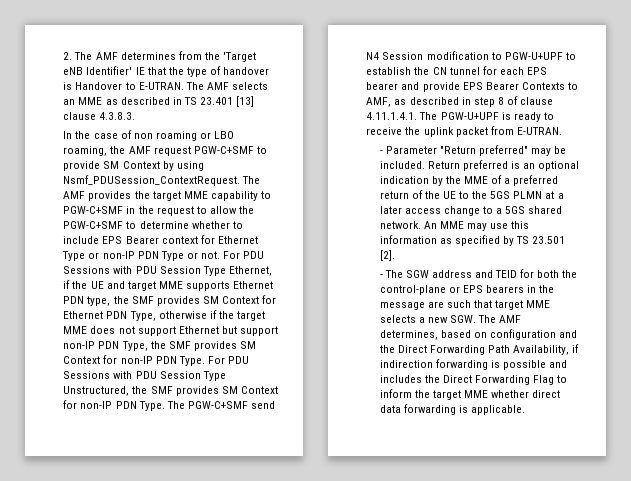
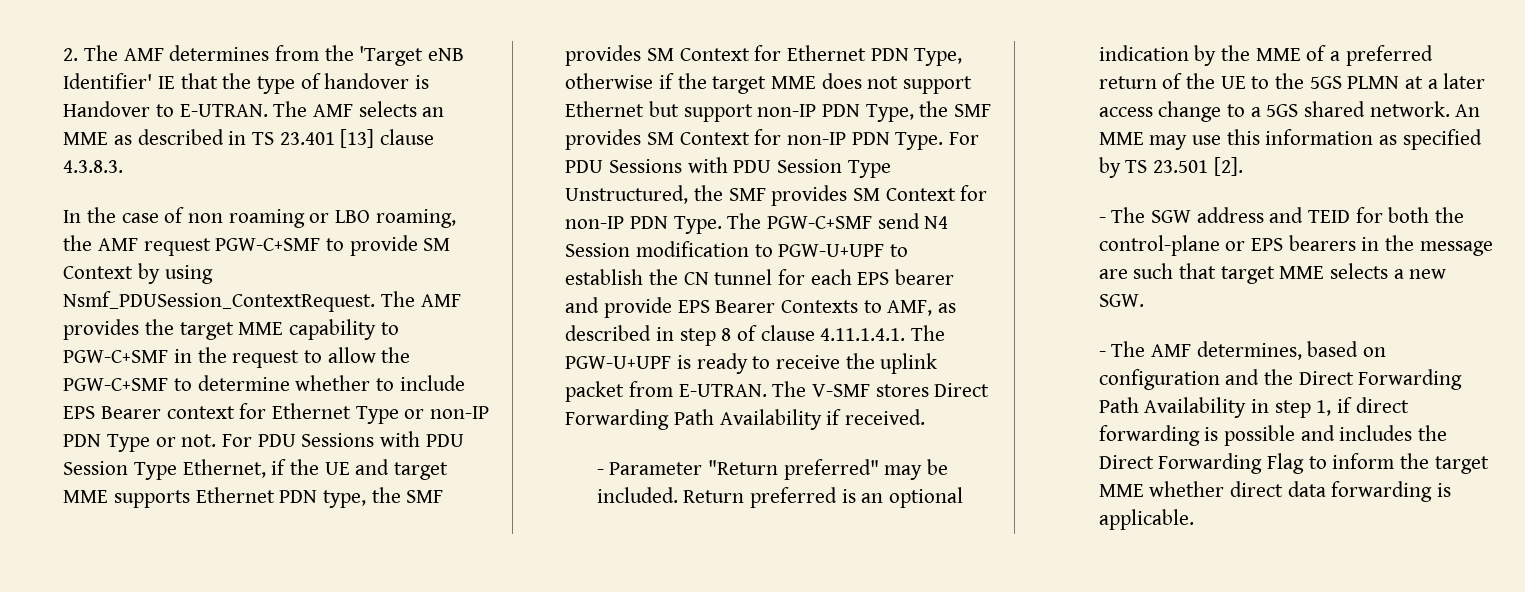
(562, 131) none -> [772,381,990,397] [565,409,925,430] The V-SMF stores Direct Forwarding Path Availability if received.
(476, 319) none -> [1098,351,1106,357] // -
[513,344,580,355] [379,360,433,368] Availability, if indirection -> [1144,397,1409,418] Availability in step 1, if direct

